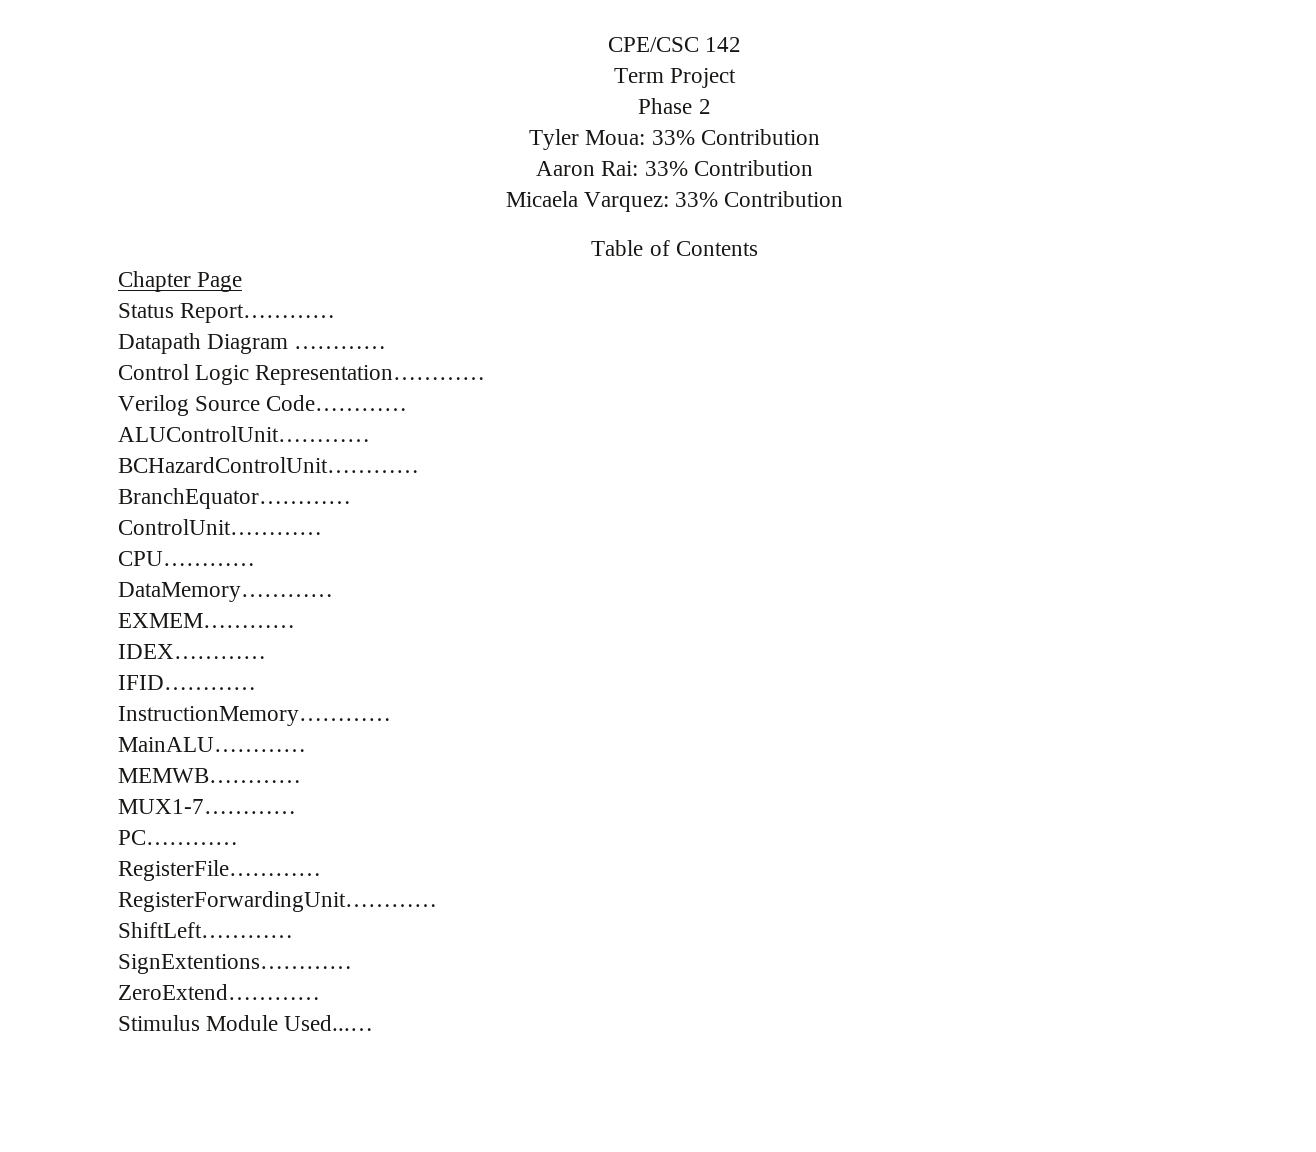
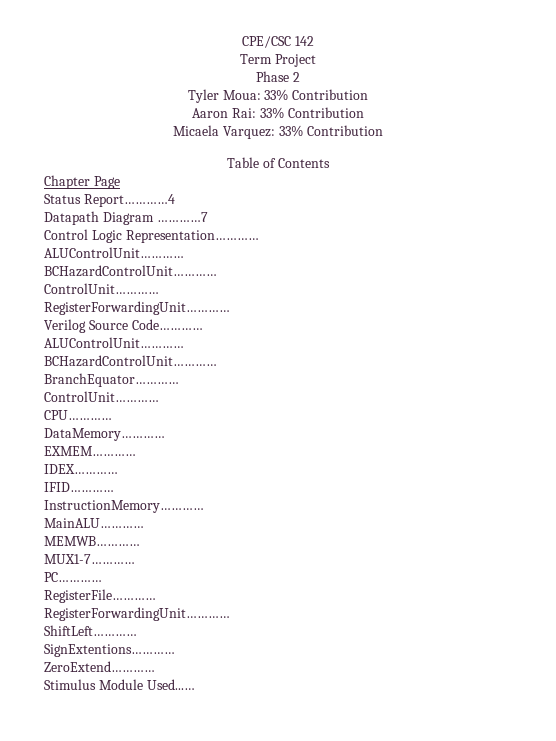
[180,303,336,323] Report………… -> [83,194,175,207] Report…………4
[294,346,387,349] ………… -> [156,212,208,222] …………7
(486, 375) none -> [44,247,184,258] [44,265,217,277] [44,283,159,294] [44,301,230,315] // ALUControlUnit………… // BCHazardControlUnit………… // ControlUnit………… // RegisterForwardingUnit…………

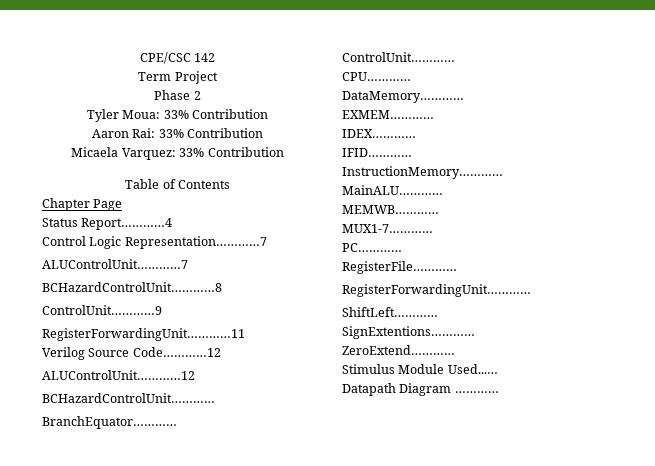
[44,211,208,225] // Datapath Diagram …………7 -> (173, 224) none
[125,230,259,243] [44,247,184,258] [44,265,217,277] [44,283,159,294] [44,301,230,315] Representation………… // ALUControlUnit………… // BCHazardControlUnit………… // ControlUnit………… // RegisterForwardingUnit………… -> [124,236,267,249] [42,259,188,269] [42,282,222,292] [42,305,162,315] [42,328,245,341] Representation…………7 // ALUControlUnit…………7 // BCHazardControlUnit…………8 // ControlUnit…………9 // RegisterForwardingUnit…………11
[131,319,203,330] [44,337,184,348] Code………… // ALUControlUnit………… -> [132,347,221,357] [42,370,195,380] Code…………12 // ALUControlUnit…………12
(195, 684) none -> [342,383,499,396] // Datapath Diagram …………

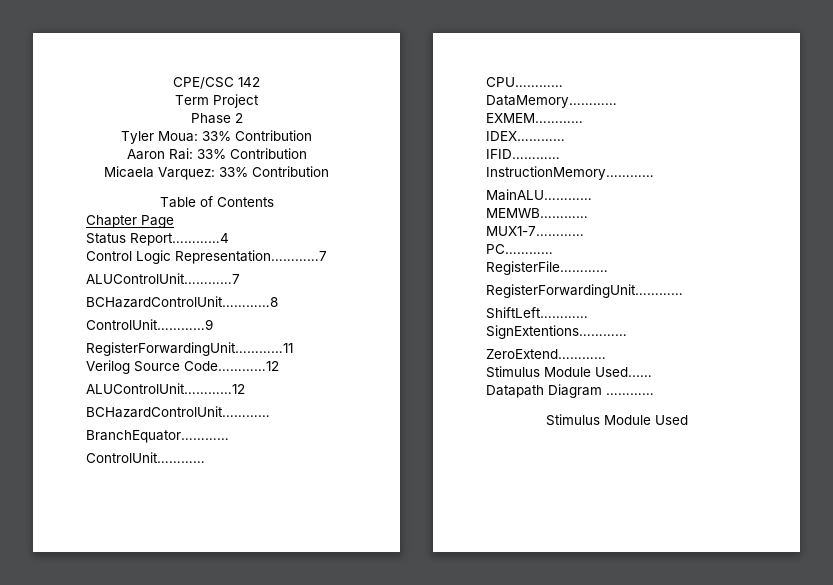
(499, 392) none -> [545,414,688,426] // Stimulus Module Used

